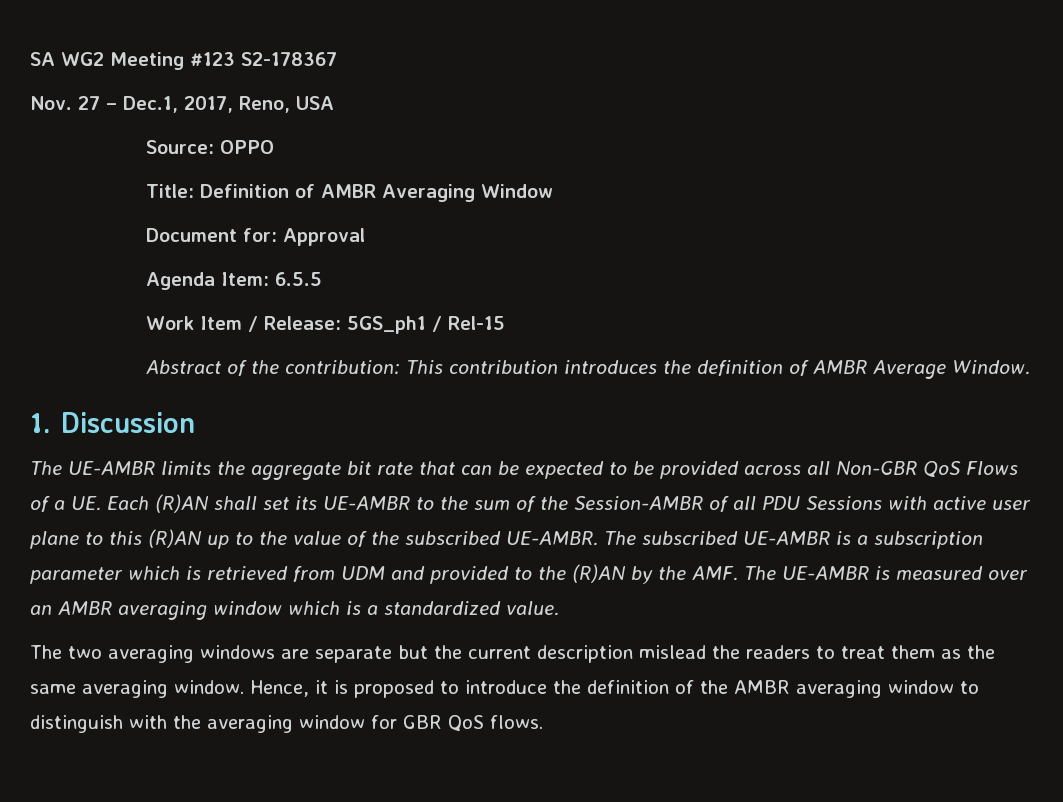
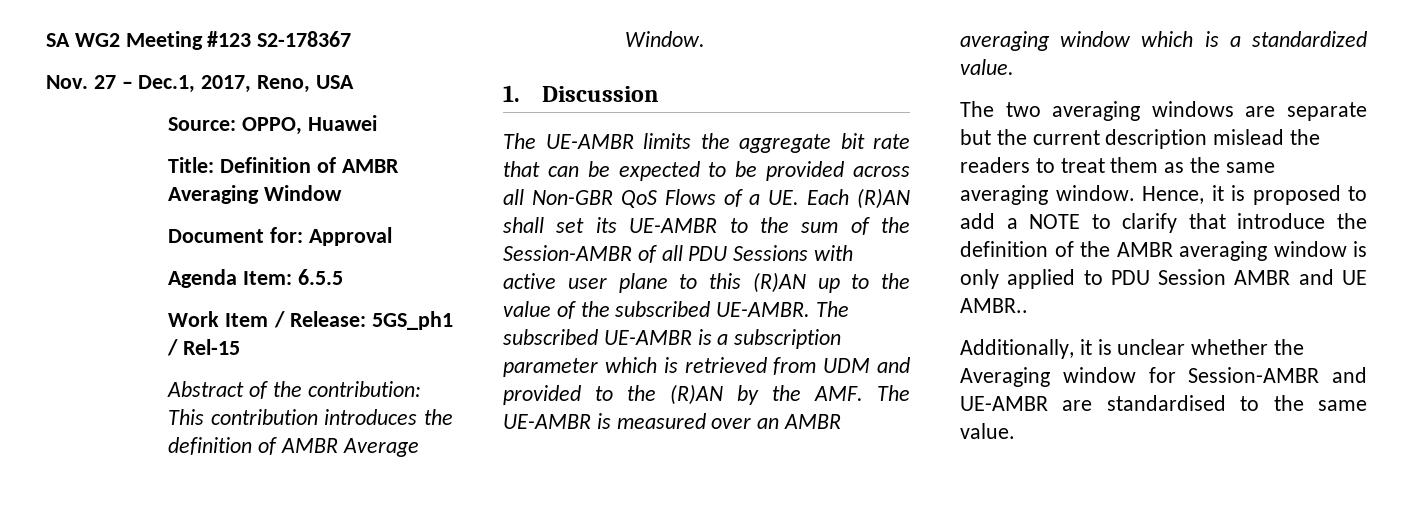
[219,140,274,154] OPPO -> [241,115,377,135] OPPO, Huawei
(459, 687) none -> [960,213,1226,233] add a NOTE to clarify that
[960,681,979,694] [30,715,543,733] to distinguish with the averaging window for GBR QoS flows. -> [1353,241,1367,257] [960,269,1367,289] [960,298,1028,313] [960,339,1305,359] [960,367,1367,387] [960,395,1367,411] [960,423,1015,439] is only applied to PDU Session AMBR and UE AMBR.. // Additionally, it is unclear whether the Averaging window for Session-AMBR and UE-AMBR are standardised to the same value.

